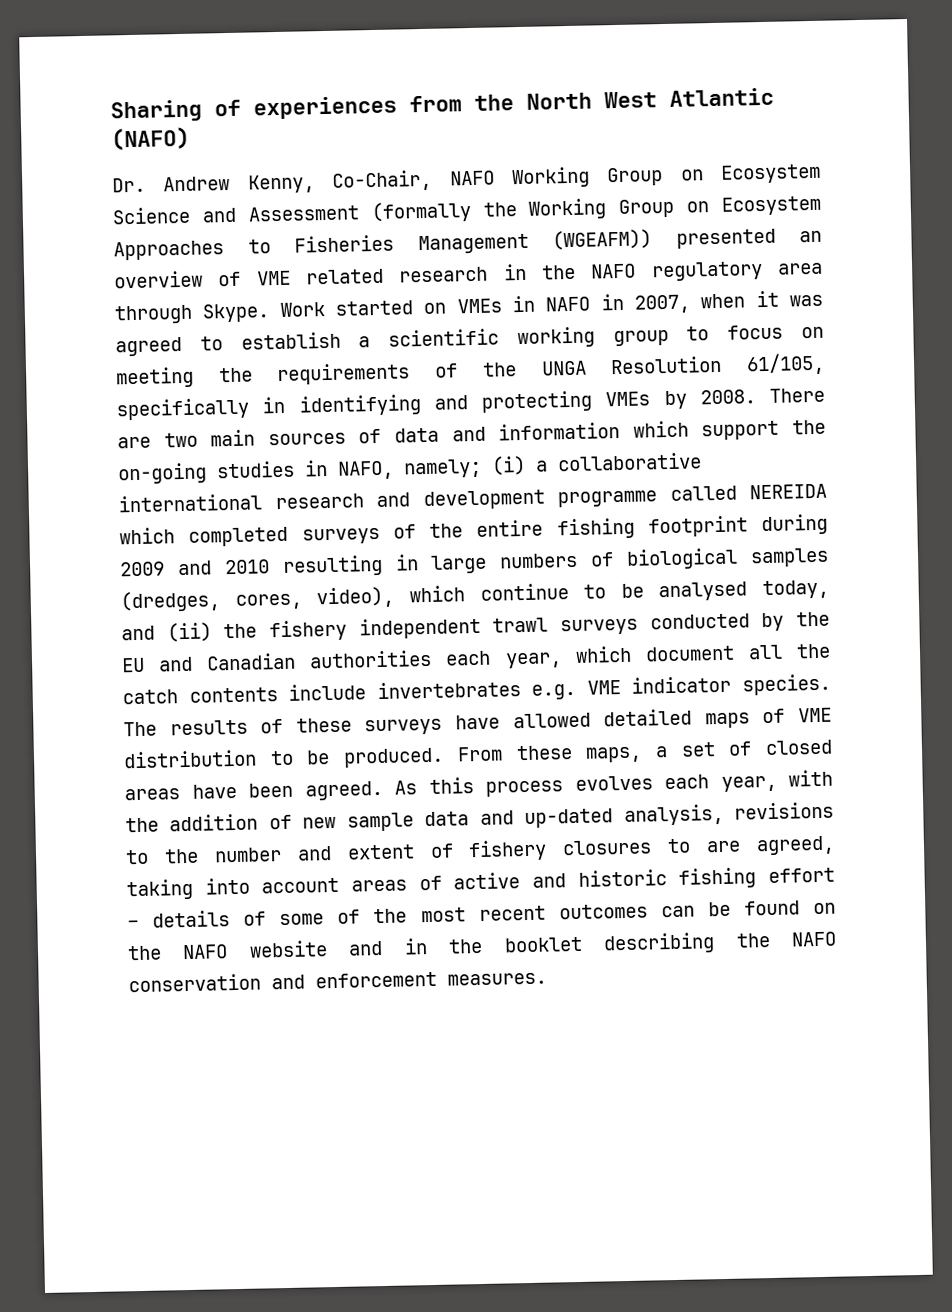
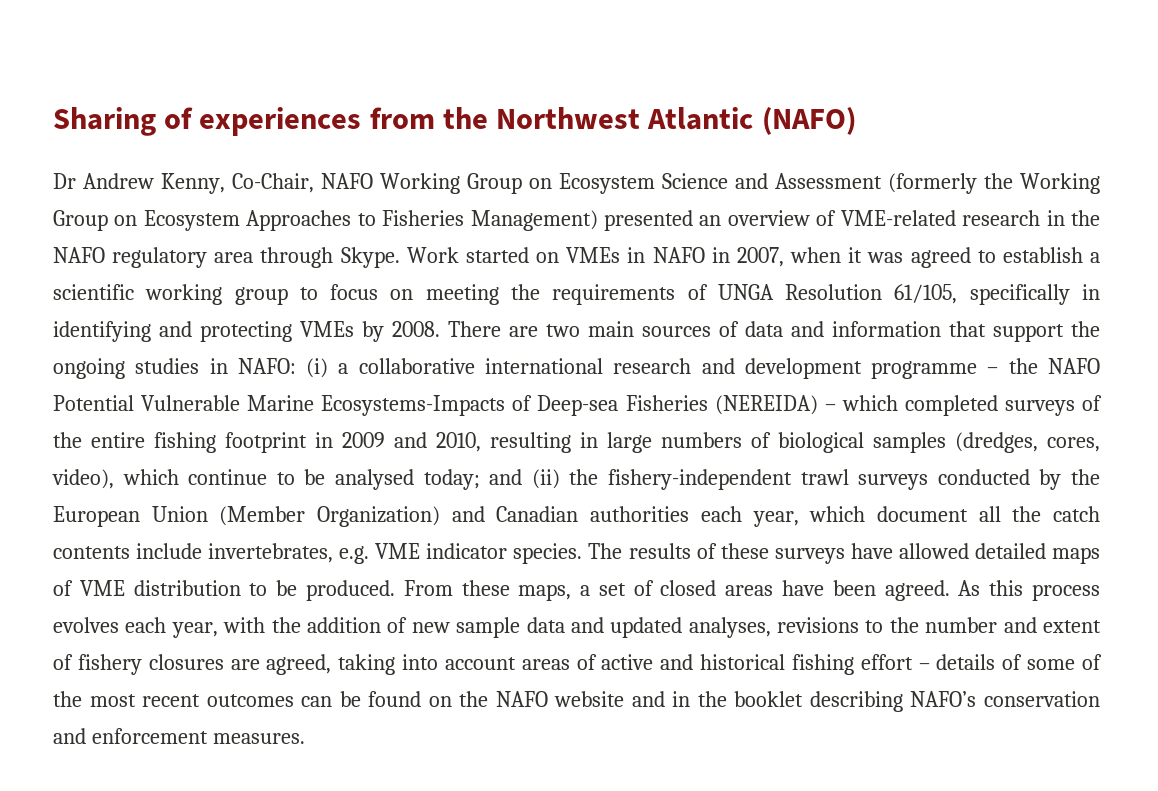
[526,91,657,110] North West -> [496,107,641,129] Northwest
[112,177,146,193] Dr. -> [53,173,76,189] Dr
[370,201,472,224] (formally -> [888,173,977,194] (formerly
[417,229,652,255] Management (WGEAFM)) -> [470,210,598,231] Management)
[256,268,384,286] VME related -> [840,210,956,226] VME-related
[481,362,517,377] the -> (708, 292) none
[632,420,689,438] which -> [949,321,986,337] that
[117,462,207,485] on-going -> [53,358,125,379] ongoing
[337,458,482,480] NAFO, namely; -> [237,358,296,374] NAFO:
[669,483,827,501] called NEREIDA -> [987,358,1101,374] [53,395,836,416] – the NAFO Potential Vulnerable Marine Ecosystems-Impacts of Deep-sea Fisheries (NEREIDA) –
[761,513,828,536] during -> [315,432,333,448] in
[223,559,270,575] 2010 -> [436,432,481,452] 2010,
[762,579,829,600] today, -> [423,469,480,490] today;
[268,616,481,642] fishery independent -> [608,469,793,490] fishery-independent
[121,657,145,673] EU -> [53,506,441,527] European Union (Member Organization)
[376,680,521,700] invertebrates -> [208,543,334,563] invertebrates,
[524,803,724,829] up-dated analysis, -> [610,617,771,638] updated analyses,
[667,838,692,854] to -> (224, 662) none
[577,869,667,887] historic -> [700,654,786,670] historical
[735,931,837,948] the NAFO -> [910,691,977,707] NAFO’s

